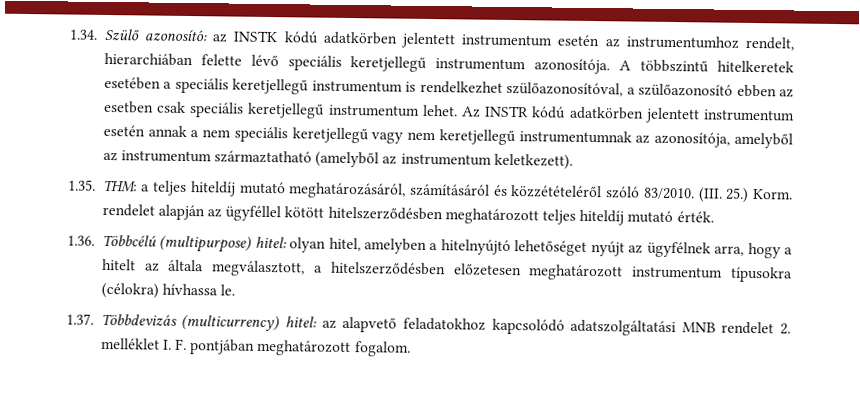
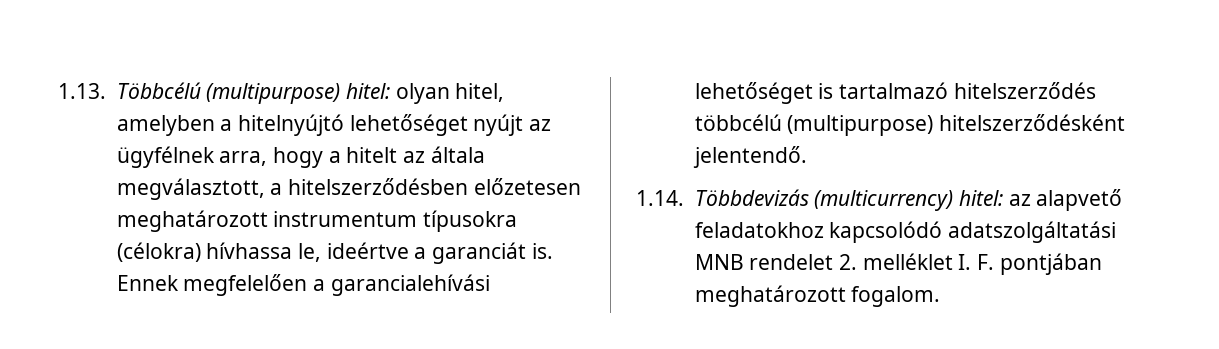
[69,28,794,51] [103,52,794,75] [103,76,795,98] [103,100,795,124] [102,124,794,149] [102,150,573,170] [68,179,793,203] [101,203,714,226] [67,235,95,246] 1.34. Szülő azonosító: az INSTK kódú adatkörben jelentett instrumentum esetén az instrumentumhoz rendelt, hierarchiában felette lévő speciális keretjellegű instrumentum azonosítója. A többszintű hitelkeretek esetében a speciális keretjellegű instrumentum is rendelkezhet szülőazonosítóval, a szülőazonosító ebben az esetben csak speciális keretjellegű instrumentum lehet. Az INSTR kódú adatkörben jelentett instrumentum esetén annak a nem speciális keretjellegű vagy nem keretjellegű instrumentumnak az azonosítója, amelyből az instrumentum származtatható (amelyből az instrumentum keletkezett). // 1.35. THM: a teljes hiteldíj mutató meghatározásáról, számításáról és közzétételéről szóló 83/2010. (III. 25.) Korm. rendelet alapján az ügyféllel kötött hitelszerződésben meghatározott teljes hiteldíj mutató érték. // 1.36. -> [58,83,106,99] 1.13.
[220,284,236,296] [66,313,94,325] le. // 1.37. -> [297,242,553,264] [116,274,490,296] [694,82,1096,104] [694,114,1125,136] [692,146,807,168] [636,190,684,206] le, ideértve a garanciát is. Ennek megfelelően a garancialehívási lehetőséget is tartalmazó hitelszerződés többcélú (multipurpose) hitelszerződésként jelentendő. // 1.14.

